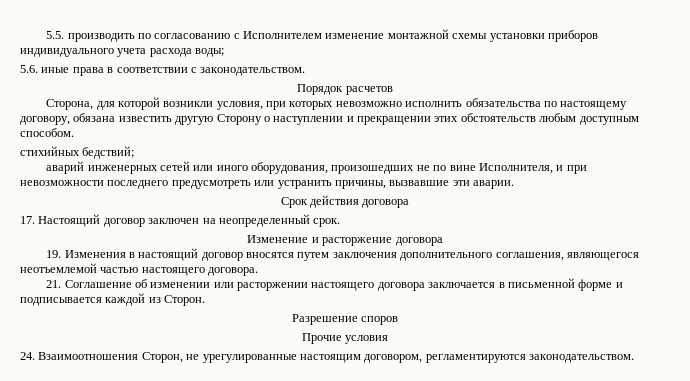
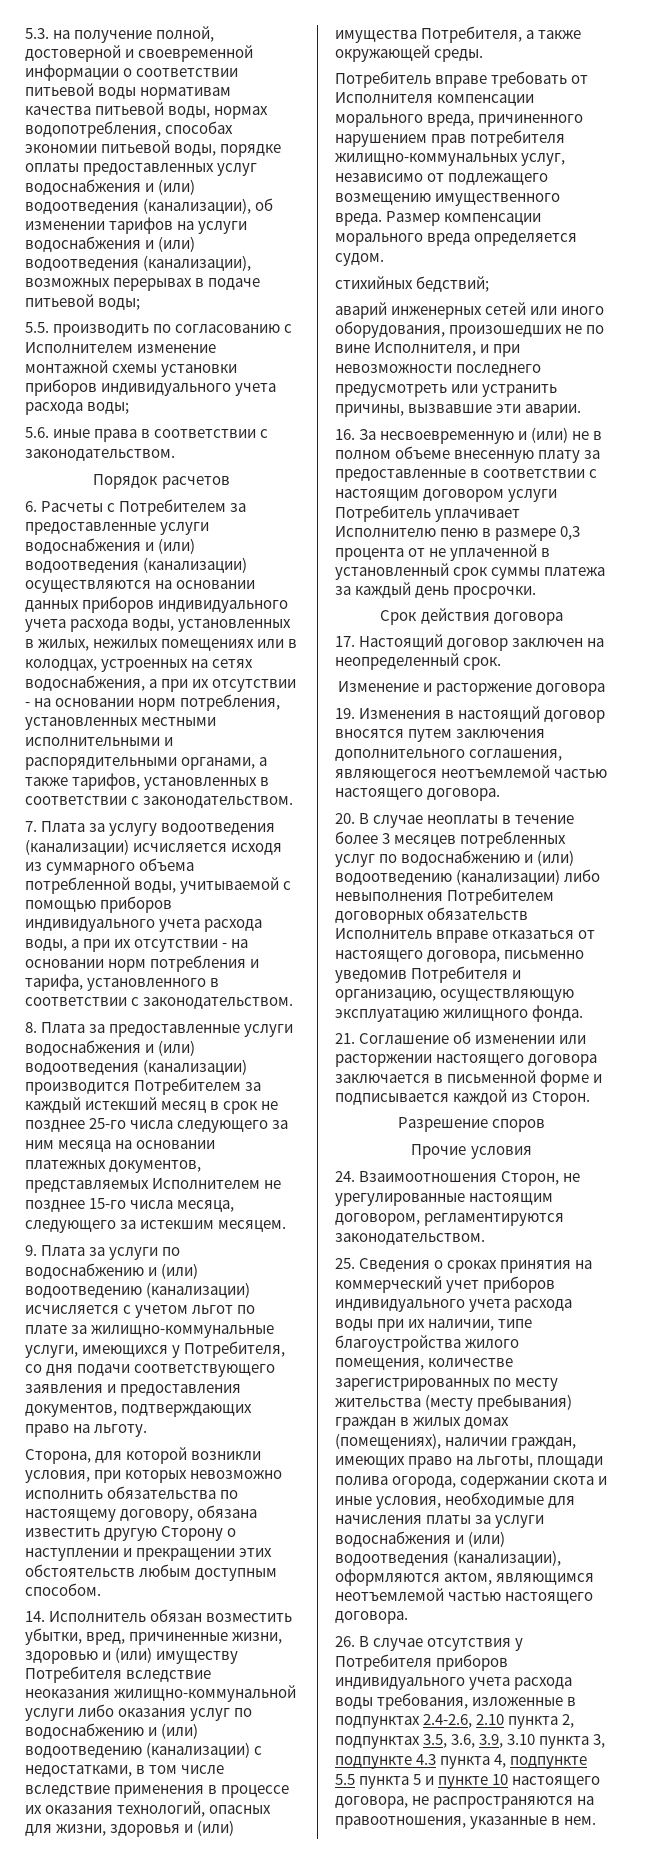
(46, 35) none -> [25,26,215,43] [25,45,254,62] [25,64,239,81] [25,83,232,100] [25,102,269,119] [25,121,234,138] [25,140,282,157] [25,163,258,176] [25,179,196,195] [25,198,274,214] [25,217,248,234] [25,236,196,252] [25,255,252,271] [25,278,261,291] [25,294,141,310] 5.3. на получение полной, достоверной и своевременной информации о соответствии питьевой воды нормативам качества питьевой воды, нормах водопотребления, способах экономии питьевой воды, порядке оплаты предоставленных услуг водоснабжения и (или) водоотведения (канализации), об изменении тарифов на услуги водоснабжения и (или) водоотведения (канализации), возможных перерывах в подаче питьевой воды; //
(393, 90) none -> [25,499,247,516] [25,522,210,535] [25,538,196,554] [25,557,248,573] [25,580,256,593] [25,596,289,613] [25,619,292,632] [25,639,298,651] [25,659,254,672] [25,675,297,692] [25,694,281,711] [25,717,217,730] [25,737,174,746] [25,757,268,770] [25,773,270,790] [25,796,294,808] [25,821,276,836] [25,839,283,855] [25,858,195,875] [25,877,292,894] [25,896,173,913] [25,919,263,932] [25,939,249,952] [25,955,260,972] [25,974,220,991] [25,997,294,1009] [25,1022,294,1037] [25,1040,196,1056] [25,1059,248,1075] [25,1078,262,1095] [25,1097,279,1114] [25,1118,289,1133] [25,1140,216,1152] [25,1160,202,1173] [25,1178,282,1193] [25,1198,235,1212] [25,1220,287,1233] [25,1245,181,1260] [25,1263,199,1279] [25,1282,251,1298] [25,1305,256,1318] [25,1325,275,1338] [25,1341,286,1358] [25,1364,276,1377] [25,1384,242,1397] [25,1404,253,1417] [25,1424,148,1437] // 6. Расчеты с Потребителем за предоставленные услуги водоснабжения и (или) водоотведения (канализации) осуществляются на основании данных приборов индивидуального учета расхода воды, установленных в жилых, нежилых помещениях или в колодцах, устроенных на сетях водоснабжения, а при их отсутствии - на основании норм потребления, установленных местными исполнительными и распорядительными органами, а также тарифов, установленных в соответствии с законодательством. // 7. Плата за услугу водоотведения (канализации) исчисляется исходя из суммарного объема потребленной воды, учитываемой с помощью приборов индивидуального учета расхода воды, а при их отсутствии - на основании норм потребления и тарифа, установленного в соответствии с законодательством. // 8. Плата за предоставленные услуги водоснабжения и (или) водоотведения (канализации) производится Потребителем за каждый истекший месяц в срок не позднее 25-го числа следующего за ним месяца на основании платежных документов, представляемых Исполнителем не позднее 15-го числа месяца, следующего за истекшим месяцем. // 9. Плата за услуги по водоснабжению и (или) водоотведению (канализации) исчисляется с учетом льгот по плате за жилищно-коммунальные услуги, имеющихся у Потребителя, со дня подачи соответствующего заявления и предоставления документов, подтверждающих право на льготу.
(74, 132) none -> [25,1609,293,1622] [25,1628,283,1645] [25,1647,239,1664] [25,1666,212,1683] [25,1685,297,1702] [25,1704,253,1721] [25,1723,199,1739] [25,1742,263,1758] [25,1765,225,1777] [25,1785,290,1798] [25,1801,272,1817] [25,1820,235,1837] [335,26,582,43] [335,45,484,62] [335,71,589,88] [335,92,535,106] [335,114,584,127] [335,130,566,147] [335,153,566,166] [335,173,549,185] [335,193,561,206] [335,211,542,226] [335,233,578,246] [335,253,384,266] // 14. Исполнитель обязан возместить убытки, вред, причиненные жизни, здоровью и (или) имуществу Потребителя вследствие неоказания жилищно-коммунальной услуги либо оказания услуг по водоснабжению и (или) водоотведению (канализации) с недостатками, в том числе вследствие применения в процессе их оказания технологий, опасных для жизни, здоровья и (или) имущества Потребителя, а также окружающей среды. // Потребитель вправе требовать от Исполнителя компенсации морального вреда, причиненного нарушением прав потребителя жилищно-коммунальных услуг, независимо от подлежащего возмещению имущественного вреда. Размер компенсации морального вреда определяется судом.
(514, 184) none -> [335,427,603,444] [335,446,601,463] [335,469,598,482] [335,489,558,502] [335,505,521,522] [335,526,581,541] [335,544,551,561] [335,563,606,580] [335,582,537,599] // 16. За несвоевременную и (или) не в полном объеме внесенную плату за предоставленные в соответствии с настоящим договором услуги Потребитель уплачивает Исполнителю пеню в размере 0,3 процента от не уплаченной в установленный срок суммы платежа за каждый день просрочки.
(259, 271) none -> [335,813,575,828] [335,831,567,848] [335,850,575,867] [335,869,601,885] [335,888,555,905] [335,907,529,924] [335,928,596,943] [335,950,585,963] [335,966,522,983] [335,989,575,1002] [335,1005,584,1022] // 20. В случае неоплаты в течение более 3 месяцев потребленных услуг по водоснабжению и (или) водоотведению (канализации) либо невыполнения Потребителем договорных обязательств Исполнитель вправе отказаться от настоящего договора, письменно уведомив Потребителя и организацию, осуществляющую эксплуатацию жилищного фонда.
(634, 358) none -> [335,1258,593,1273] [335,1276,556,1293] [335,1299,573,1312] [335,1319,533,1332] [335,1335,520,1352] [335,1358,514,1370] [335,1378,559,1391] [335,1394,573,1411] [335,1417,510,1430] [335,1433,577,1450] [335,1456,604,1469] [335,1476,608,1489] [335,1492,576,1509] [335,1515,545,1528] [335,1531,506,1547] [335,1550,562,1566] [335,1569,595,1586] [335,1588,594,1604] [335,1611,408,1624] [335,1636,524,1651] [335,1654,509,1671] [335,1677,573,1690] [335,1693,577,1710] [335,1714,575,1729] [335,1734,606,1749] [335,1754,588,1769] [335,1774,601,1789] [335,1796,595,1809] [335,1816,597,1829] // 25. Сведения о сроках принятия на коммерческий учет приборов индивидуального учета расхода воды при их наличии, типе благоустройства жилого помещения, количестве зарегистрированных по месту жительства (месту пребывания) граждан в жилых домах (помещениях), наличии граждан, имеющих право на льготы, площади полива огорода, содержании скота и иные условия, необходимые для начисления платы за услуги водоснабжения и (или) водоотведения (канализации), оформляются актом, являющимся неотъемлемой частью настоящего договора. // 26. В случае отсутствия у Потребителя приборов индивидуального учета расхода воды требования, изложенные в подпунктах 2.4-2.6, 2.10 пункта 2, подпунктах 3.5, 3.6, 3.9, 3.10 пункта 3, подпункте 4.3 пункта 4, подпункте 5.5 пункта 5 и пункте 10 настоящего договора, не распространяются на правоотношения, указанные в нем.

